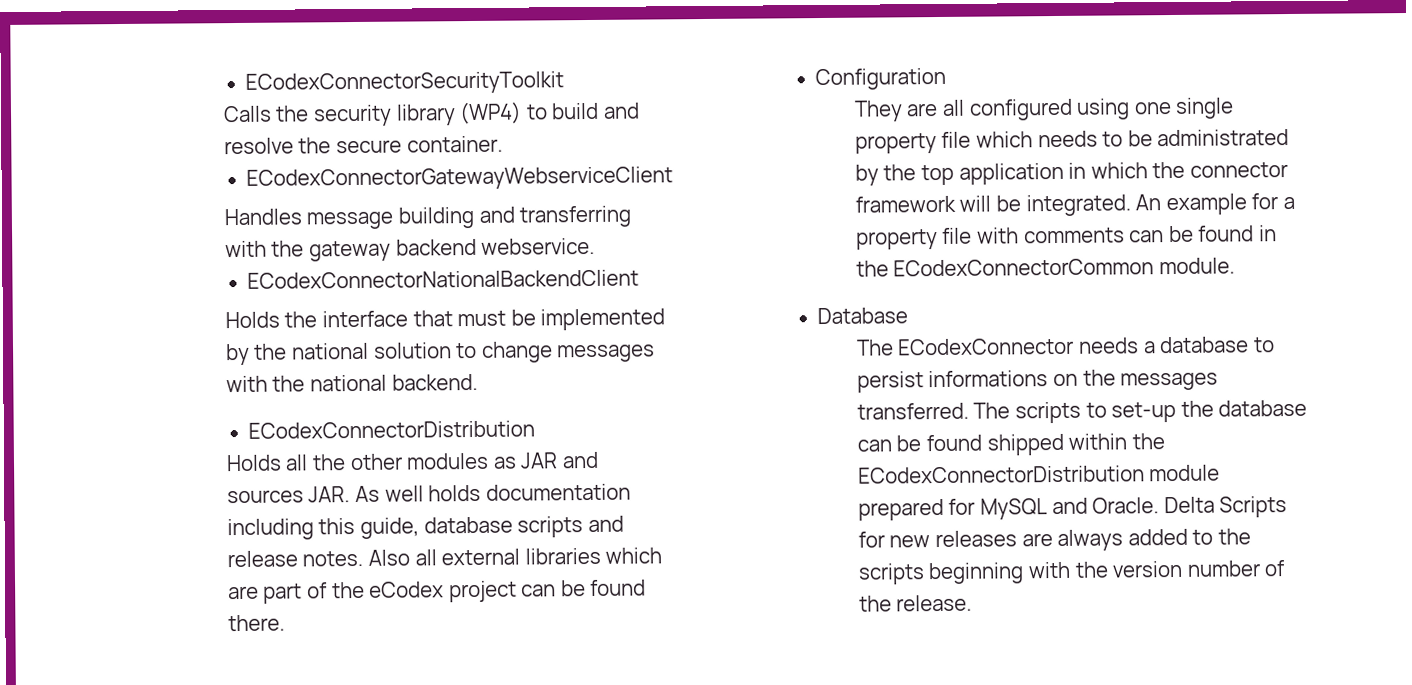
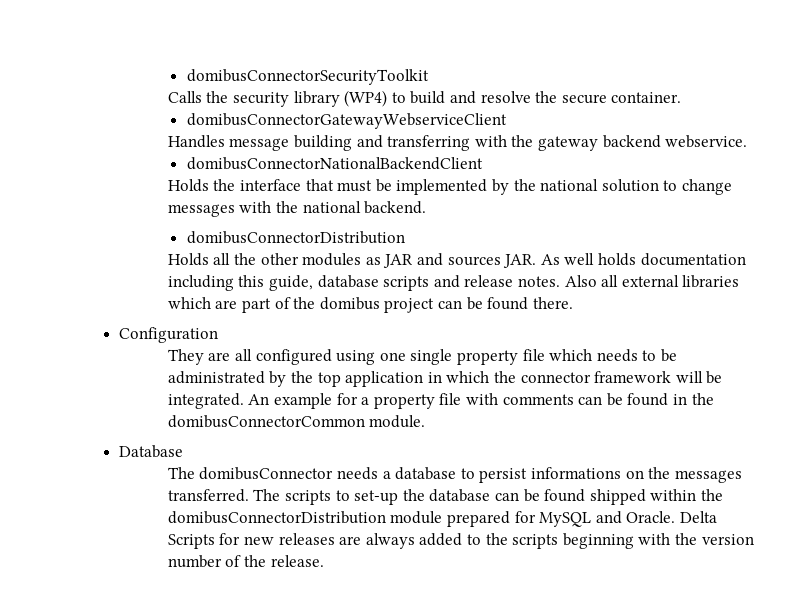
[245,71,565,95] ECodexConnectorSecurityToolkit -> [186,69,429,85] domibusConnectorSecurityToolkit
[246,166,674,191] ECodexConnectorGatewayWebserviceClient -> [186,113,507,129] domibusConnectorGatewayWebserviceClient
[247,269,640,289] ECodexConnectorNationalBackendClient -> [186,157,483,170] domibusConnectorNationalBackendClient
[248,420,536,439] ECodexConnectorDistribution -> [186,231,405,244] domibusConnectorDistribution
[369,581,445,598] eCodex -> [319,297,380,310] domibus
[893,258,1155,277] ECodexConnectorCommon -> [167,415,365,428] domibusConnectorCommon
[897,337,1075,356] ECodexConnector -> [199,467,334,480] domibusConnector
[857,465,1145,484] ECodexConnectorDistribution -> [167,511,386,524] domibusConnectorDistribution

